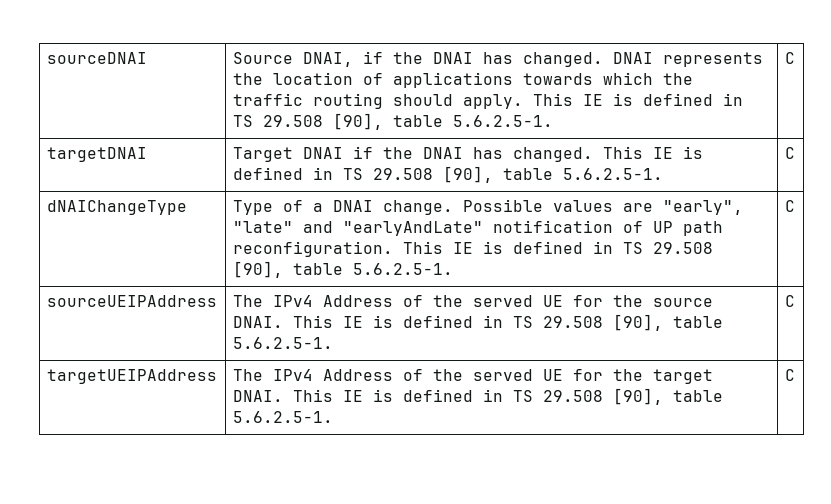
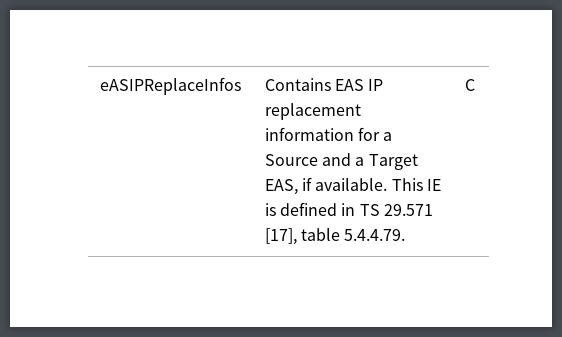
[46,52,147,64] [232,51,763,67] [232,72,693,88] [232,93,743,109] [232,113,553,130] [784,52,795,64] [46,147,147,162] [232,146,703,162] [232,166,663,183] [784,147,795,159] [46,200,187,215] [232,199,743,215] [232,220,723,236] [232,241,713,257] [232,261,453,278] [784,200,795,212] [46,295,217,307] [232,295,713,307] [232,314,723,331] [232,337,333,349] [784,295,795,307] [46,369,217,384] [232,369,713,384] [232,388,723,405] [232,411,333,423] sourceDNAI | Source DNAI, if the DNAI has changed. DNAI represents the location of applications towards which the traffic routing should apply. This IE is defined in TS 29.508 [90], table 5.6.2.5-1. | C // targetDNAI | Target DNAI if the DNAI has changed. This IE is defined in TS 29.508 [90], table 5.6.2.5-1. | C // dNAIChangeType | Type of a DNAI change. Possible values are "early", "late" and "earlyAndLate" notification of UP path reconfiguration. This IE is defined in TS 29.508 [90], table 5.6.2.5-1. | C // sourceUEIPAddress | The IPv4 Address of the served UE for the source DNAI. This IE is defined in TS 29.508 [90], table 5.6.2.5-1. | C // targetUEIPAddress | The IPv4 Address of the served UE for the target DNAI. This IE is defined in TS 29.508 [90], table 5.6.2.5-1. -> [99,77,241,95] [264,78,384,91] [264,103,361,120] [264,127,393,141] [264,153,418,170] [264,177,442,195] [264,202,434,216] [264,228,406,245] eASIPReplaceInfos | Contains EAS IP replacement information for a Source and a Target EAS, if available. This IE is defined in TS 29.571 [17], table 5.4.4.79.

